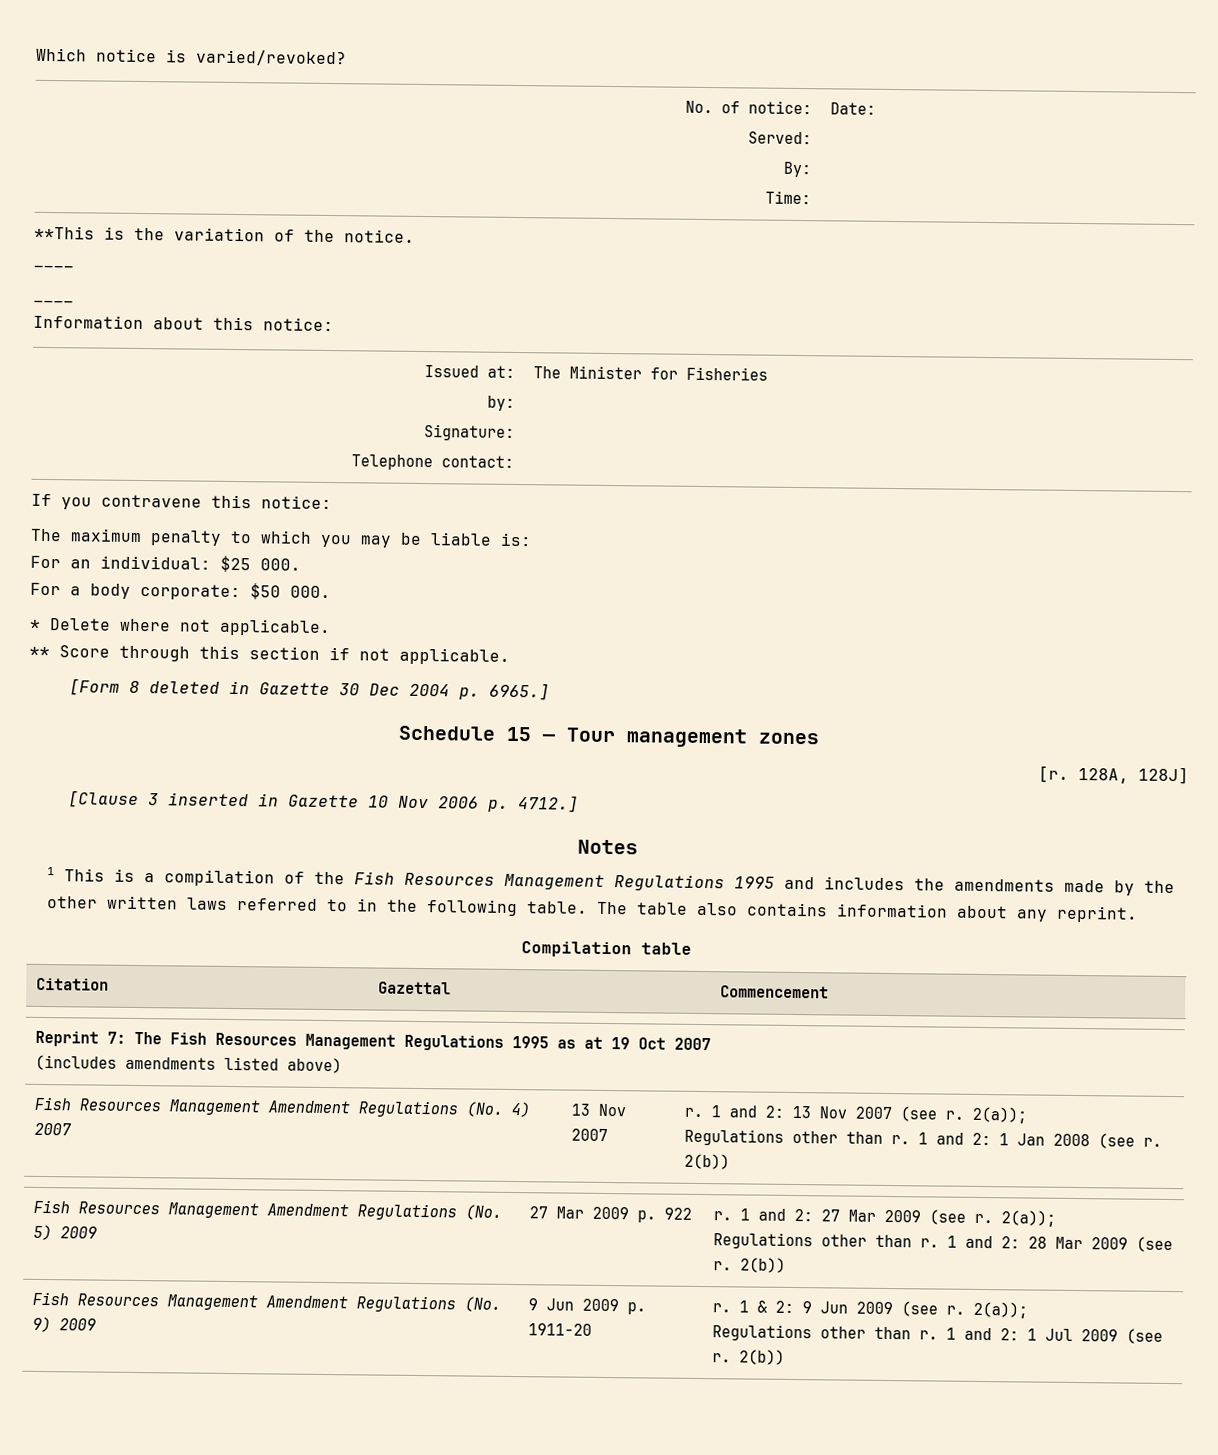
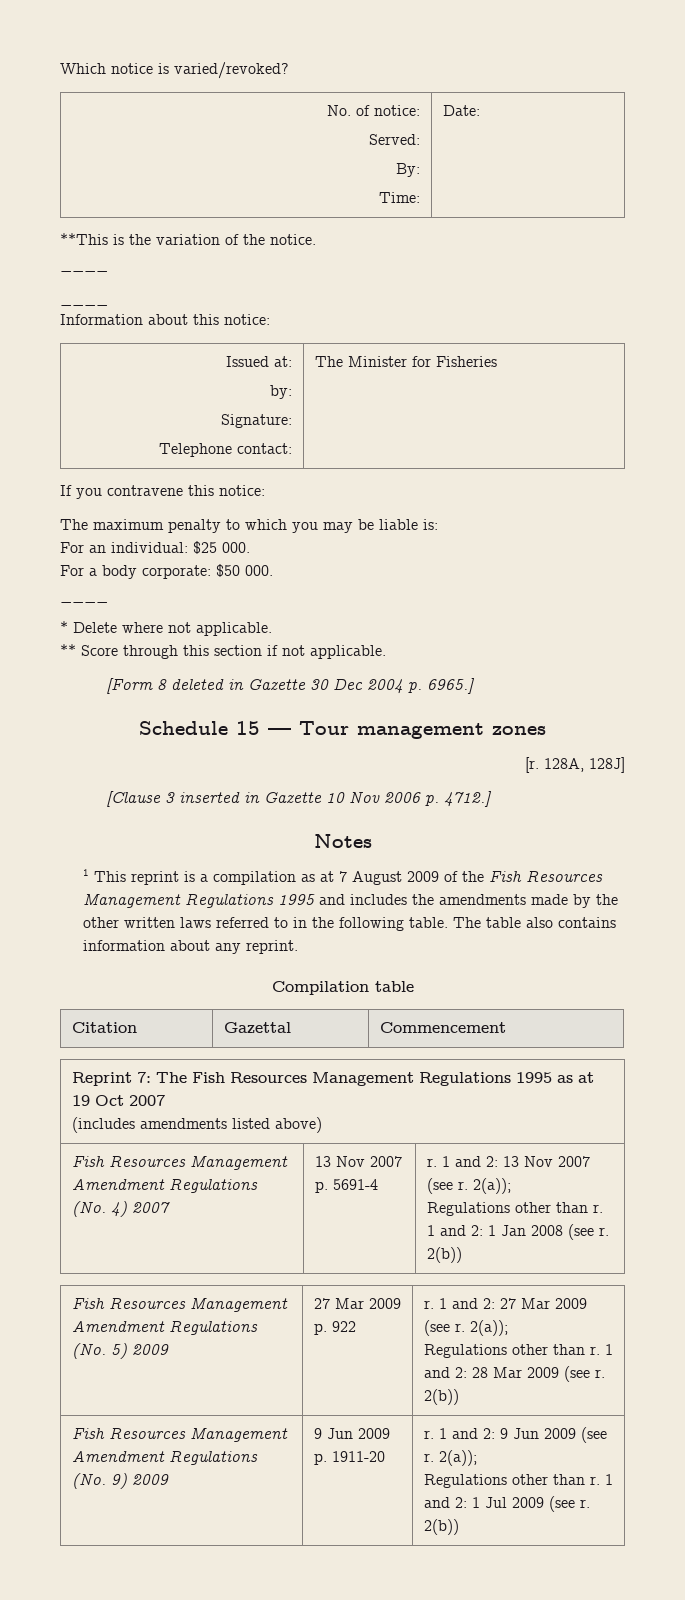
(331, 592) none -> [60,599,108,603] // ____
(105, 875) none -> [130,871,179,885] reprint
(275, 878) none -> [300,871,439,885] as at 7 August 2009
(609, 1135) none -> [314,1179,378,1193] p. 5691-4
[757,1300,769,1313] & -> [451,1428,478,1439] and

